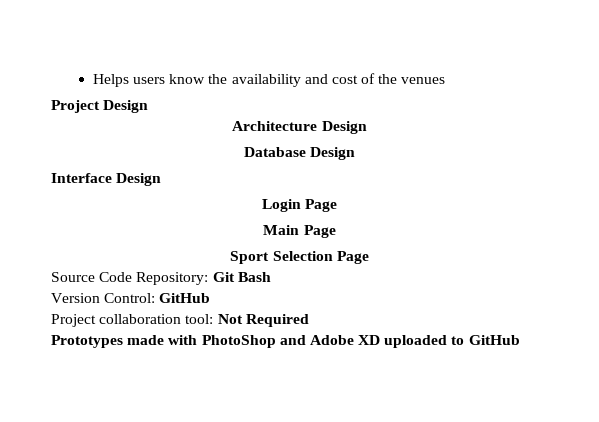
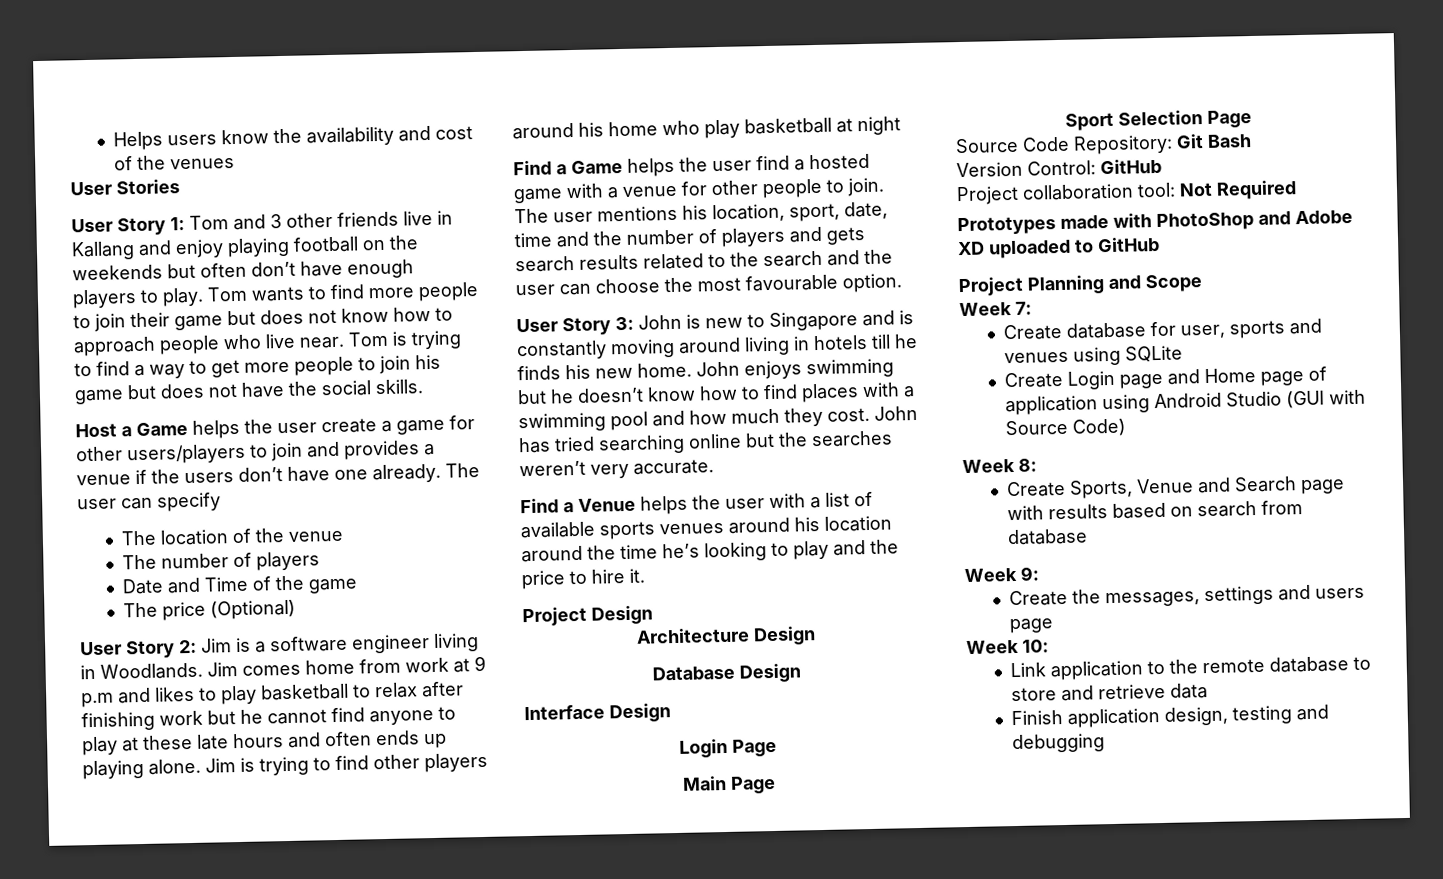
(446, 80) none -> [70,179,180,196] [71,210,453,236] [71,235,419,261] [72,259,414,281] [72,281,479,309] [73,306,453,332] [73,330,462,357] [74,354,441,379] [74,379,423,405] [75,415,475,439] [76,440,435,465] [76,462,480,486] [77,492,221,512] [121,528,345,546] [122,551,321,571] [122,575,359,595] [123,599,297,621] [80,633,479,659] [80,655,486,680] [81,681,464,708] [81,706,456,732] [81,730,447,756] [82,752,488,780] [512,116,901,140] [513,153,870,177] [513,177,885,204] [514,201,888,224] [514,226,866,248] [515,249,893,273] [515,273,902,296] [516,310,914,336] [516,333,918,361] [517,358,894,381] [517,382,915,405] [518,405,918,433] [518,430,893,455] [519,459,714,479] [520,491,873,515] [520,515,892,540] [521,539,899,563] [521,568,645,590] // User Stories // User Story 1: Tom and 3 other friends live in Kallang and enjoy playing football on the weekends but often don’t have enough players to play. Tom wants to find more people to join their game but does not know how to approach people who live near. Tom is trying to find a way to get more people to join his game but does not have the social skills. // Host a Game helps the user create a game for other users/players to join and provides a venue if the users don’t have one already. The user can specify // The location of the venue // The number of players // Date and Time of the game // The price (Optional) // User Story 2: Jim is a software engineer living in Woodlands. Jim comes home from work at 9 p.m and likes to play basketball to relax after finishing work but he cannot find anyone to play at these late hours and often ends up playing alone. Jim is trying to find other players around his home who play basketball at night // Find a Game helps the user find a hosted game with a venue for other people to join. The user mentions his location, sport, date, time and the number of players and gets search results related to the search and the user can choose the most favourable option. // User Story 3: John is new to Singapore and is constantly moving around living in hotels till he finds his new home. John enjoys swimming but he doesn’t know how to find places with a swimming pool and how much they cost. John has tried searching online but the searches weren’t very accurate. // Find a Venue helps the user with a list of available sports venues around his location around the time he’s looking to play and the price to hire it.
(520, 340) none -> [958,274,1203,297] [959,301,1032,317] [1003,318,1323,341] [1004,345,1184,366] [1004,366,1328,390] [1005,389,1367,416] [1005,418,1128,437] [962,458,1037,474] [1006,476,1346,499] [1007,500,1304,521] [1007,528,1089,546] [964,566,1039,583] [1009,584,1366,608] [1009,618,1055,634] [966,639,1049,655] [1010,656,1372,681] [1011,683,1209,702] [1011,704,1330,728] [1012,733,1106,754] // Project Planning and Scope // Week 7: // Create database for user, sports and venues using SQLite // Create Login page and Home page of application using Android Studio (GUI with Source Code) // Week 8: // Create Sports, Venue and Search page with results based on search from database // Week 9: // Create the messages, settings and users page // Week 10: // Link application to the remote database to store and retrieve data // Finish application design, testing and debugging

